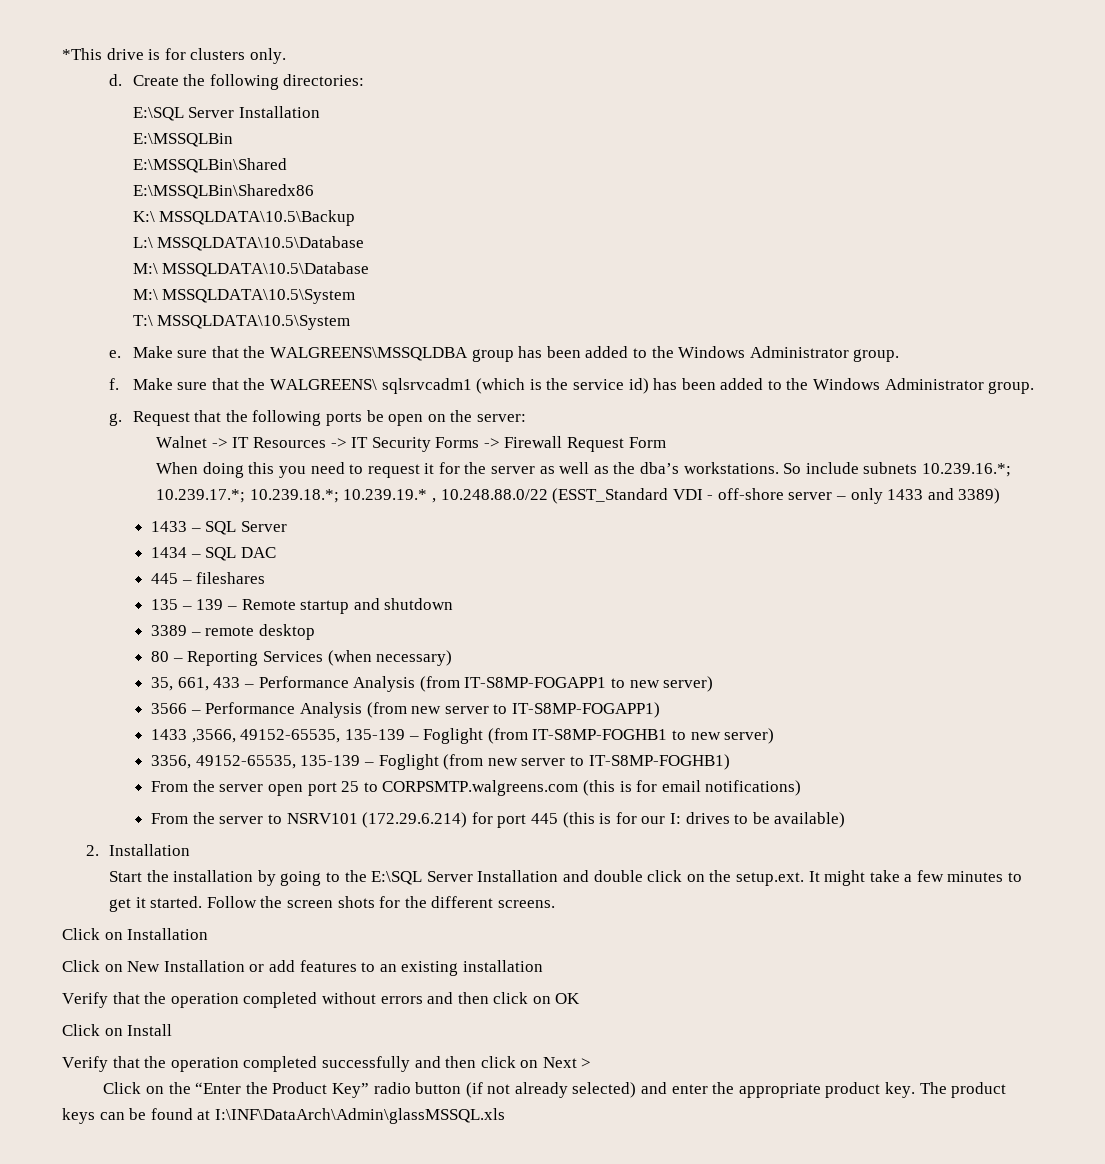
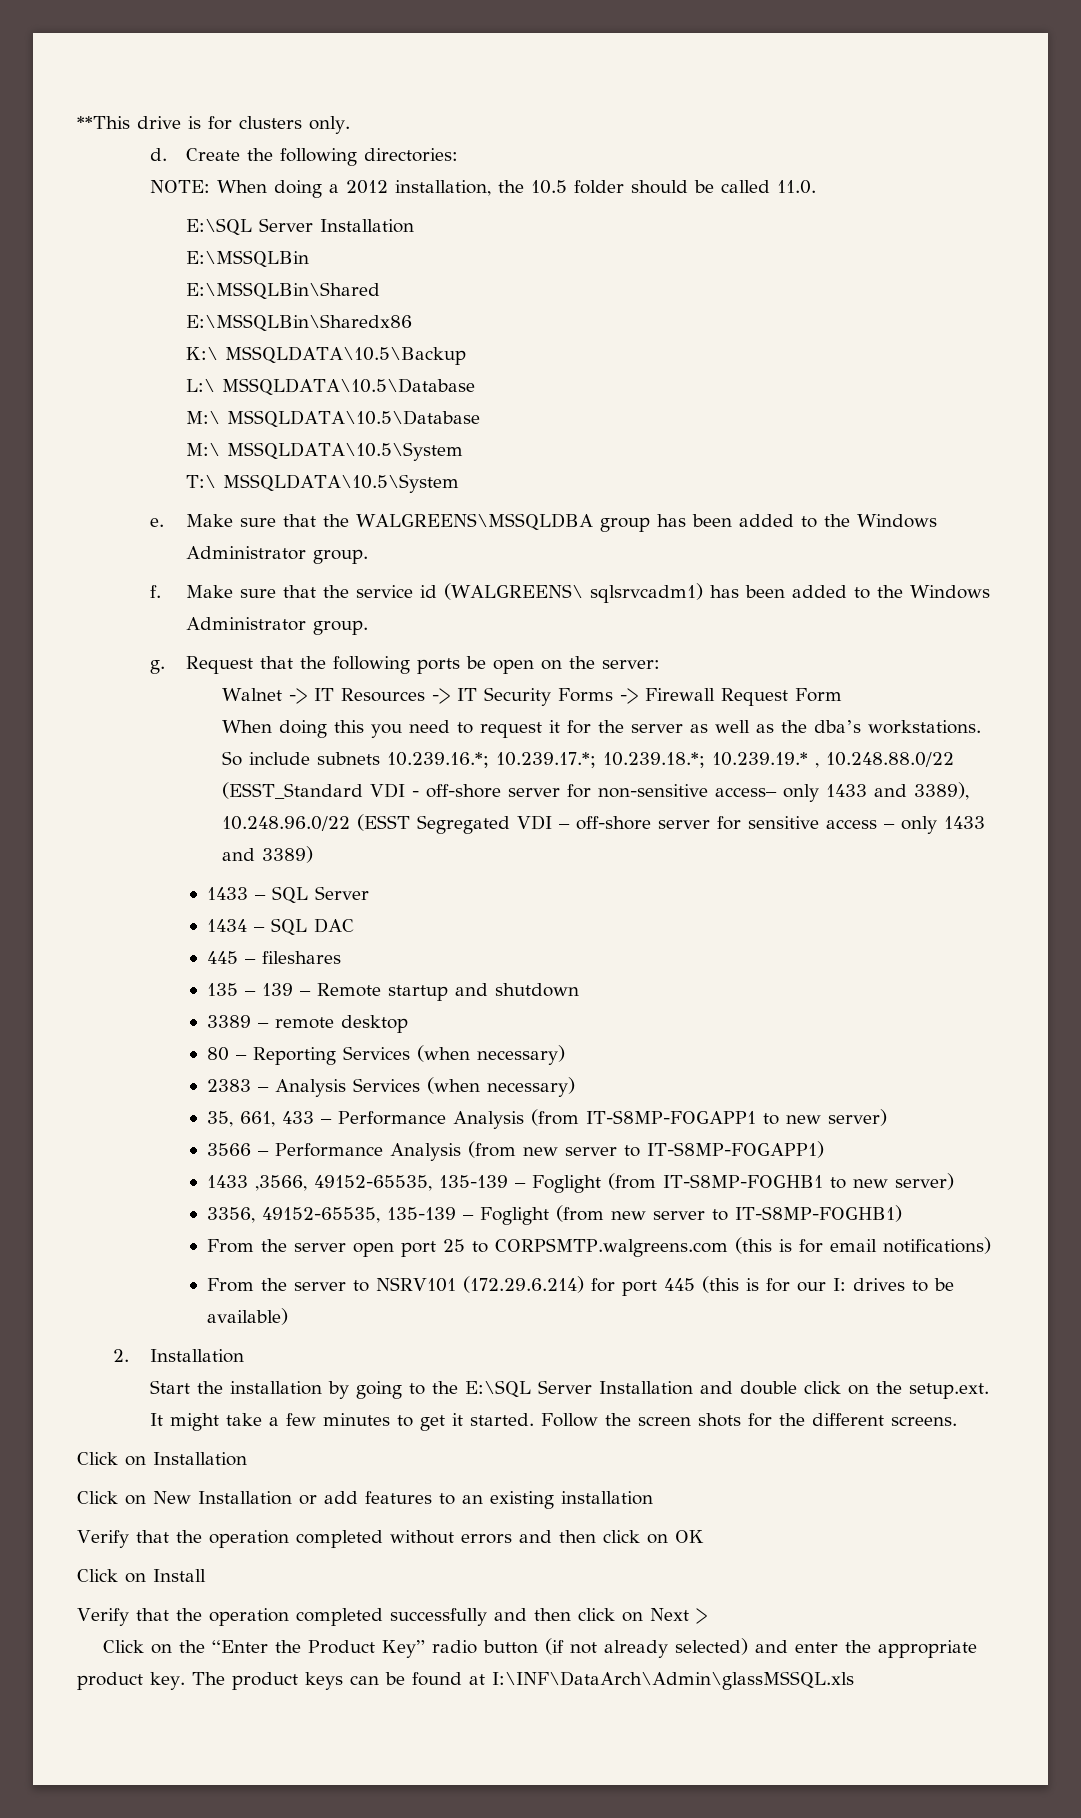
[62,48,102,60] *This -> [77,116,130,129] **This
(365, 80) none -> [149,180,816,198] // NOTE: When doing a 2012 installation, the 10.5 folder should be called 11.0.
[269,378,649,394] WALGREENS\ sqlsrvcadm1 (which is the service id) -> [356,583,704,603] service id (WALGREENS\ sqlsrvcadm1)
(833, 496) none -> [567,782,970,802] [222,814,878,834] for non-sensitive access– only 1433 and 3389), 10.248.96.0/22 (ESST Segregated VDI – off-shore server for sensitive access
(453, 658) none -> [207,1077,576,1097] // 2383 – Analysis Services (when necessary)

